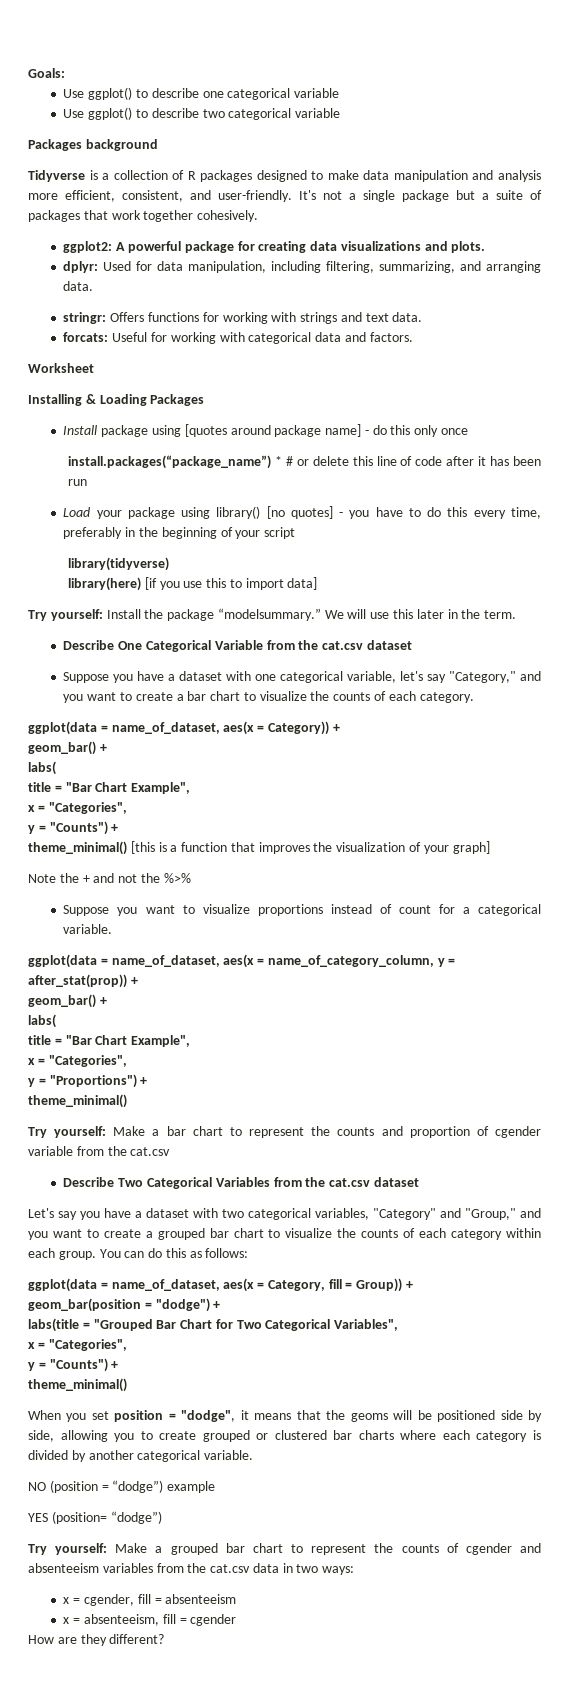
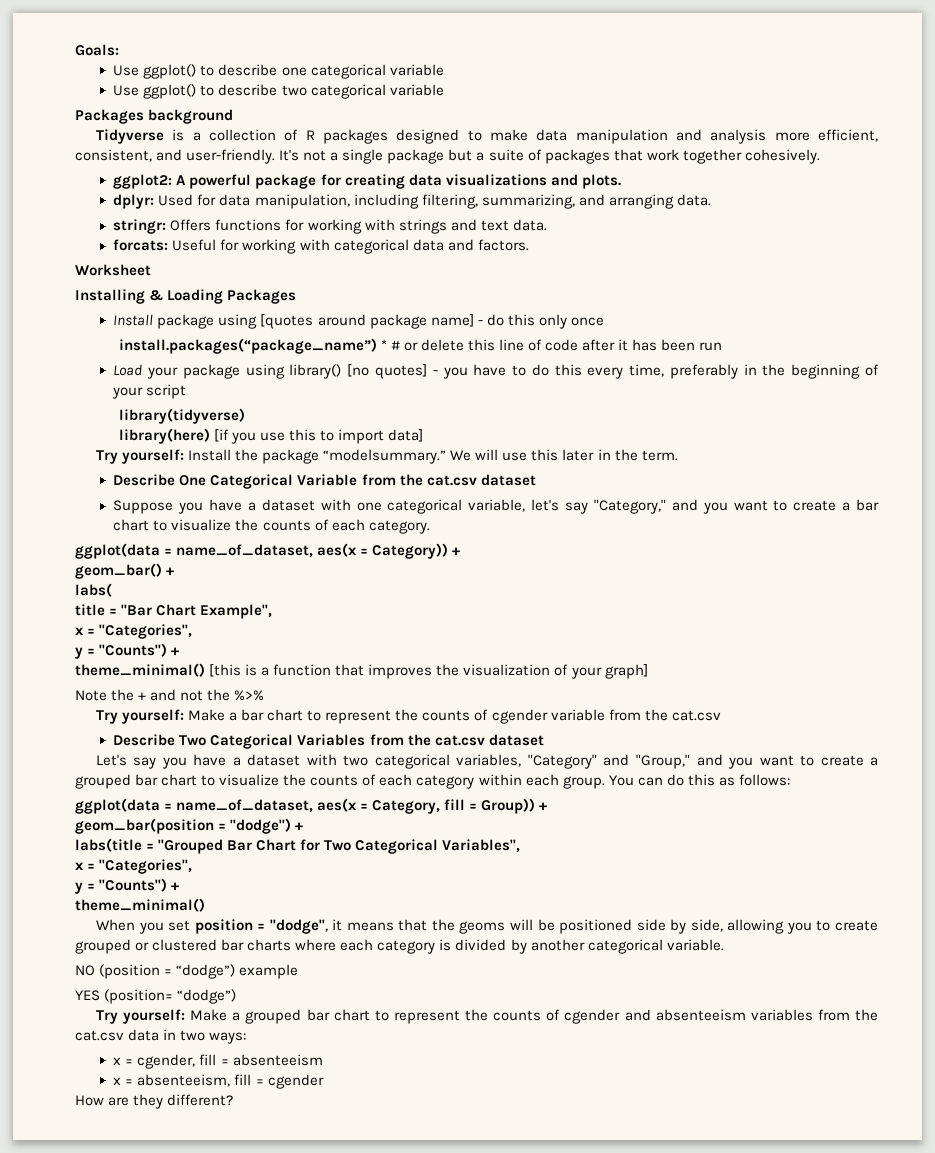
[63,904,542,916] [63,924,113,934] [28,954,456,968] [28,974,138,988] [28,994,107,1008] [28,1014,56,1028] [28,1035,191,1047] [28,1055,127,1067] [28,1074,148,1088] [28,1094,127,1108] // Suppose you want to visualize proportions instead of count for a categorical variable. // ggplot(data = name_of_dataset, aes(x = name_of_category_column, y = after_stat(prop)) + // geom_bar() + // labs( // title = "Bar Chart Example", // x = "Categories", // y = "Proportions") + // theme_minimal() -> (265, 695) none
[381,1126,470,1138] and proportion -> (471, 715) none

